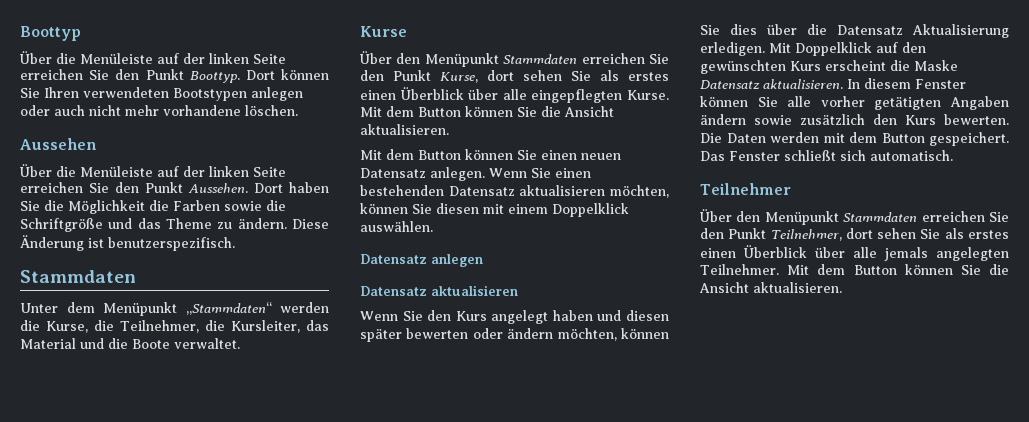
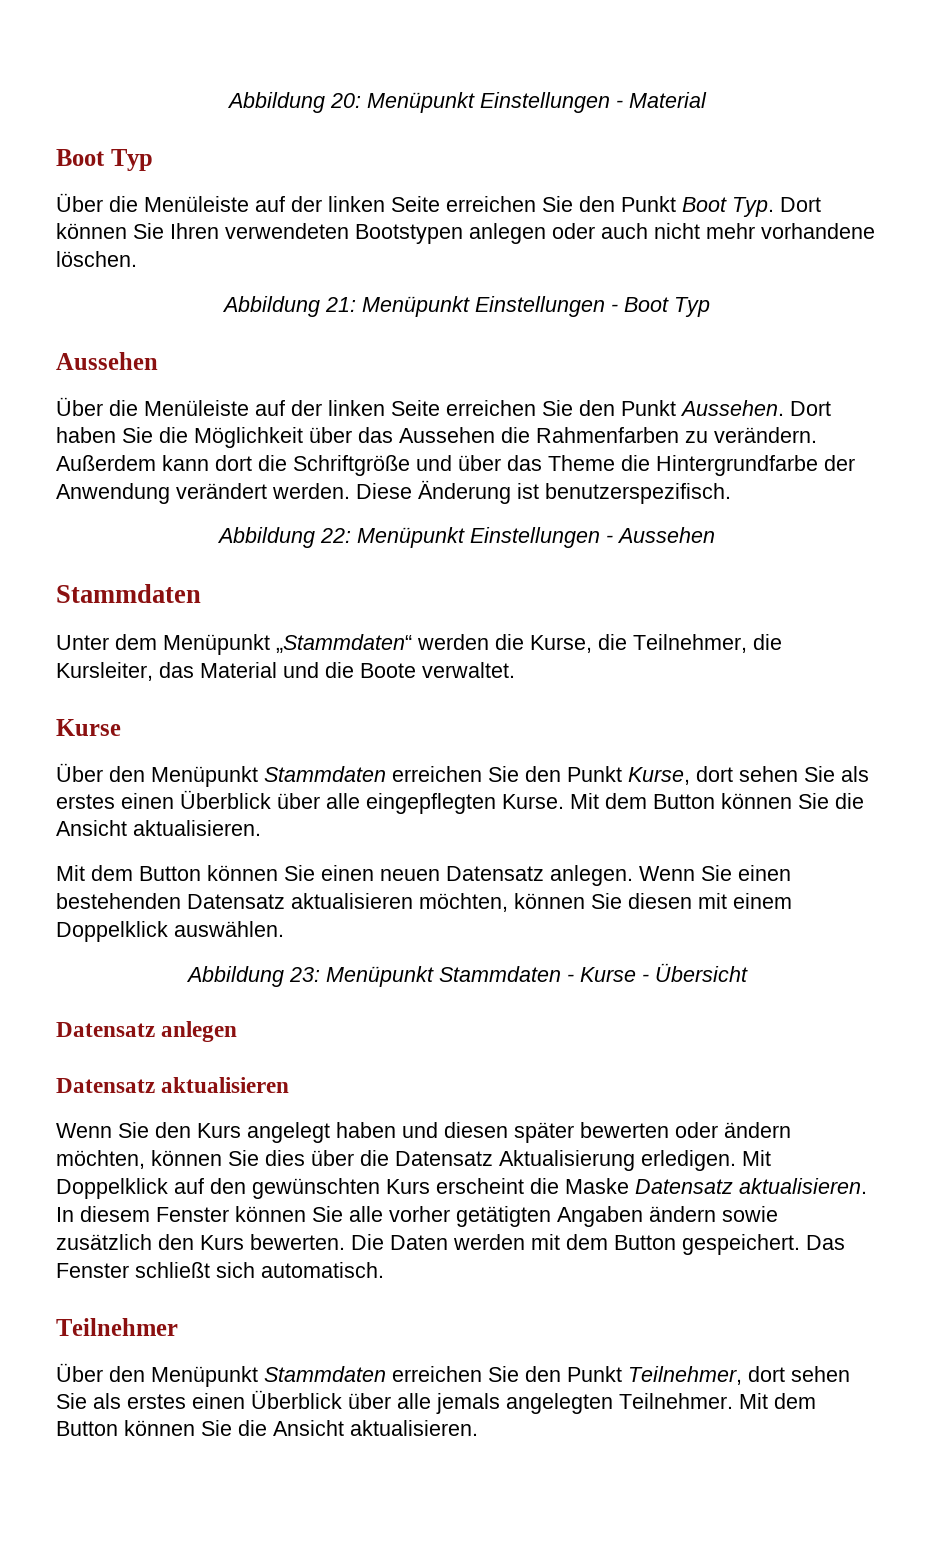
[20,26,81,41] Boottyp -> [226,92,707,113] [56,149,153,171] Abbildung 20: Menüpunkt Einstellungen - Material // Boot Typ
[189,71,240,83] Boottyp. -> [682,197,774,217] Boot Typ.
(298, 110) none -> [222,296,710,317] // Abbildung 21: Menüpunkt Einstellungen - Boot Typ
[149,200,262,211] die Farben sowie -> [309,427,817,443] [56,455,252,471] über das Aussehen die Rahmenfarben zu verändern. Außerdem kann dort
(133, 223) none -> [458,455,501,471] über
[217,218,329,229] [20,235,235,251] zu ändern. Diese Änderung ist benutzerspezifisch. -> [621,455,855,476] [56,480,731,504] [217,527,715,548] die Hintergrundfarbe der Anwendung verändert werden. Diese Änderung ist benutzerspezifisch. // Abbildung 22: Menüpunkt Einstellungen - Aussehen
(433, 226) none -> [185,963,748,987] // Abbildung 23: Menüpunkt Stammdaten - Kurse - Übersicht

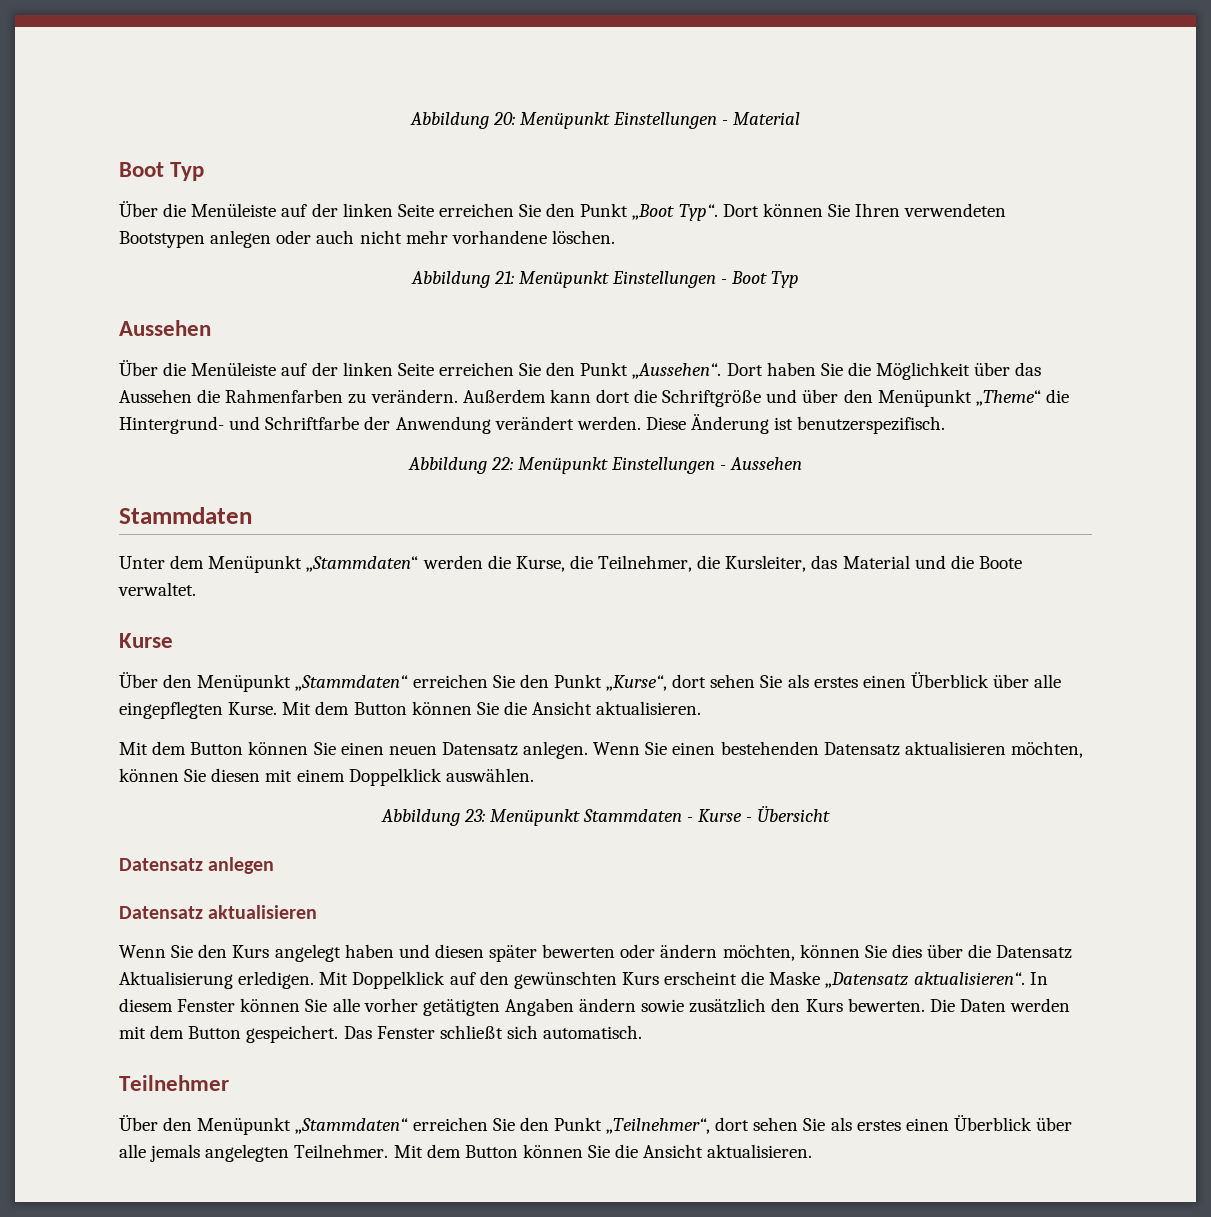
[682,197,774,217] Boot Typ. -> [632,204,718,221] „Boot Typ“.
[680,400,784,416] Aussehen. -> [632,363,722,379] „Aussehen“.
[507,455,818,476] das Theme die Hintergrundfarbe -> [843,389,1069,407] [119,416,360,434] den Menüpunkt „Theme“ die Hintergrund- und Schriftfarbe
[264,766,690,785] Stammdaten erreichen Sie den Punkt Kurse, -> [295,674,668,691] „Stammdaten“ erreichen Sie den Punkt „Kurse“,
[635,1178,867,1194] Datensatz aktualisieren. -> [825,972,1025,988] „Datensatz aktualisieren“.
[264,1366,742,1385] Stammdaten erreichen Sie den Punkt Teilnehmer, -> [295,1117,711,1134] „Stammdaten“ erreichen Sie den Punkt „Teilnehmer“,

